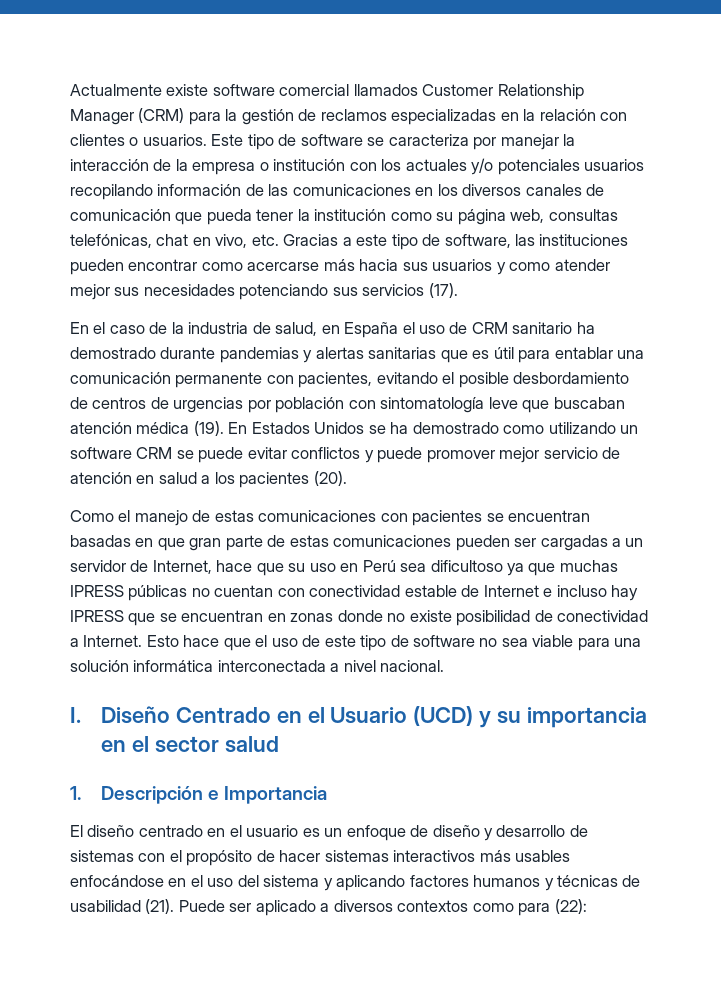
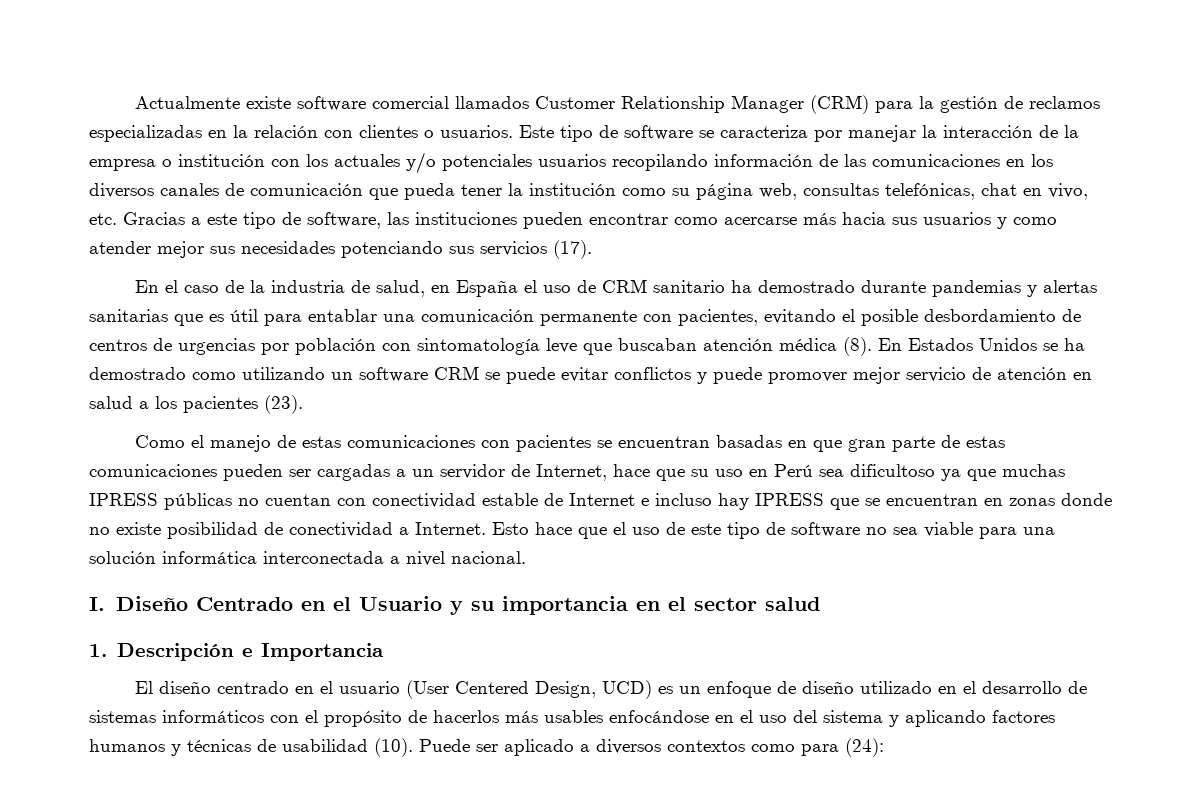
[193,421,224,436] (19). -> [843,337,872,356] (8).
[313,471,347,486] (20). -> [264,395,303,414] (23).
[413,706,474,726] (UCD) -> (442, 603) none
(299, 831) none -> [405,680,652,699] (User Centered Design, UCD)
[484,828,494,841] y -> [859,681,976,694] utilizado en el
(134, 856) none -> [162,710,264,723] informáticos
[279,850,476,862] hacer sistemas interactivos -> [433,710,499,723] hacerlos
[145,899,175,914] (21). -> [374,738,413,757] (10).
[554,899,587,914] (22): -> [845,738,884,757] (24):

